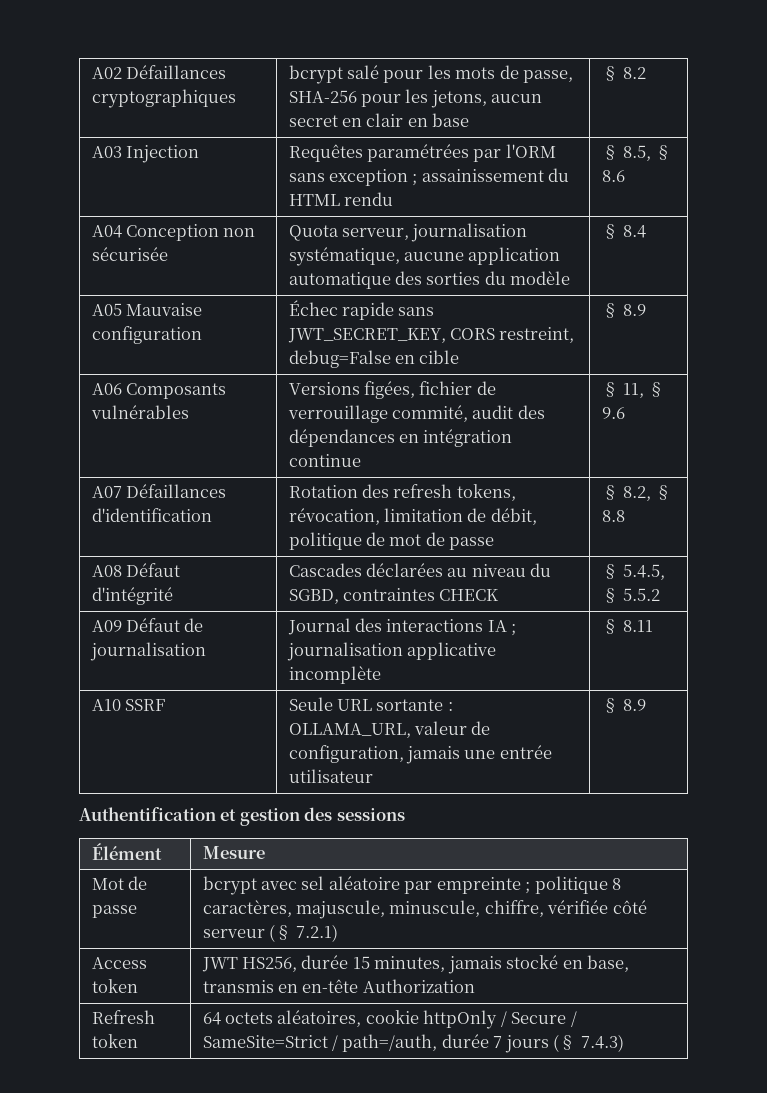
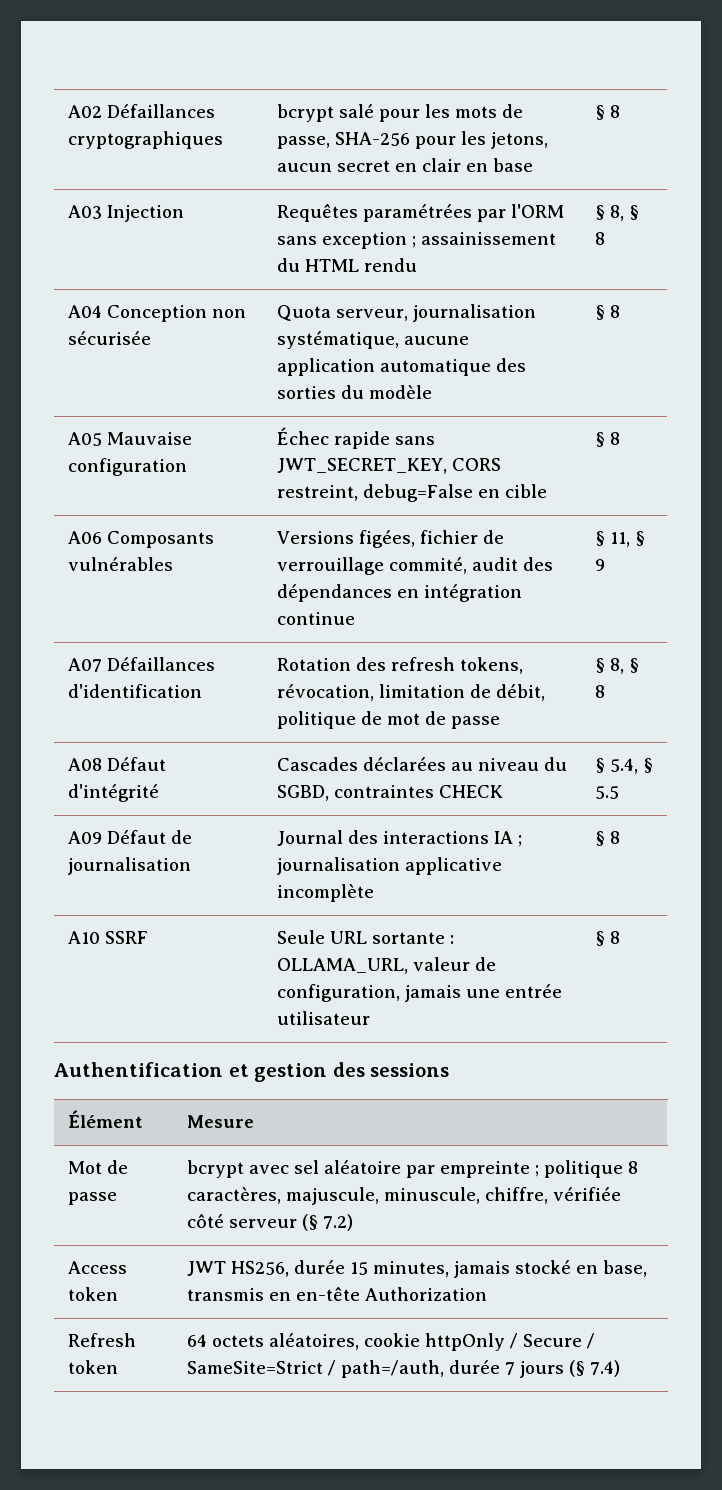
[622,67,646,79] 8.2 -> [609,105,620,118] 8
[622,145,673,161] [601,170,625,182] 8.5, § 8.6 -> [609,205,639,221] [594,232,605,245] 8, § 8
[622,225,646,238] 8.4 -> [609,305,620,318] 8
[622,304,646,316] 8.9 -> [609,432,620,445] 8
[601,407,625,419] 9.6 -> [594,559,605,571] 9
[622,485,673,501] [601,510,625,522] 8.2, § 8.8 -> [609,658,639,674] [594,685,605,698] 8, § 8
[622,564,665,580] [601,588,660,603] 5.4.5, § 5.5.2 -> [609,758,653,774] [594,786,619,799] 5.4, § 5.5
[622,620,653,632] 8.11 -> [609,831,620,844] 8
[622,699,646,711] 8.9 -> [609,931,620,944] 8
[296,924,339,942] 7.2.1) -> [322,1214,353,1231] 7.2)
[580,1034,624,1052] 7.4.3) -> [589,1360,620,1377] 7.4)

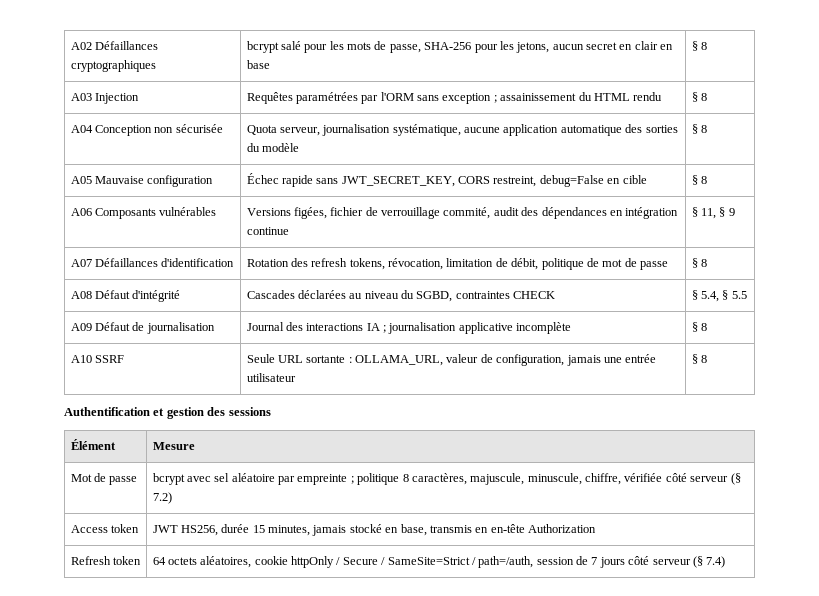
[609,205,639,221] 8, § -> (698, 97) none
[609,658,639,674] 8, § -> (698, 263) none
[448,1360,564,1378] durée 7 jours -> [536,556,691,568] session de 7 jours côté serveur

